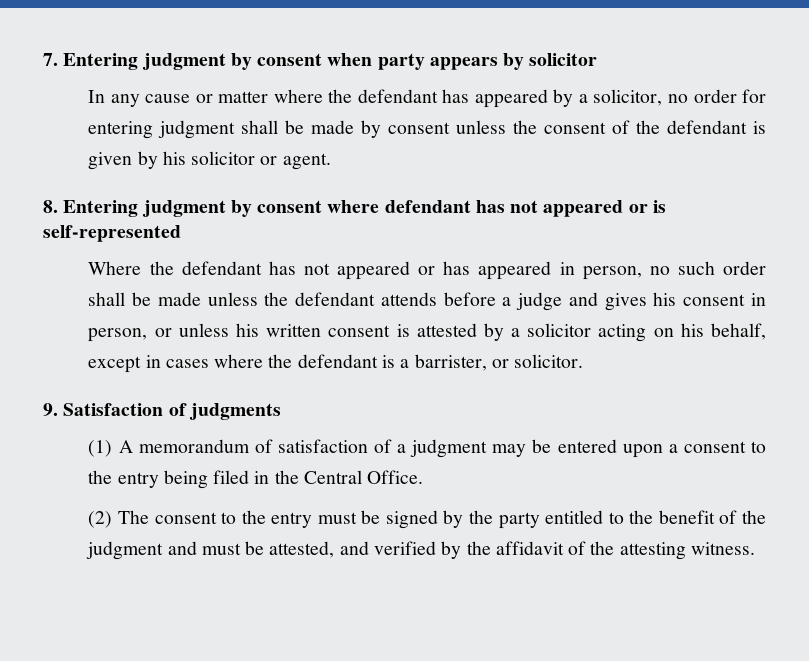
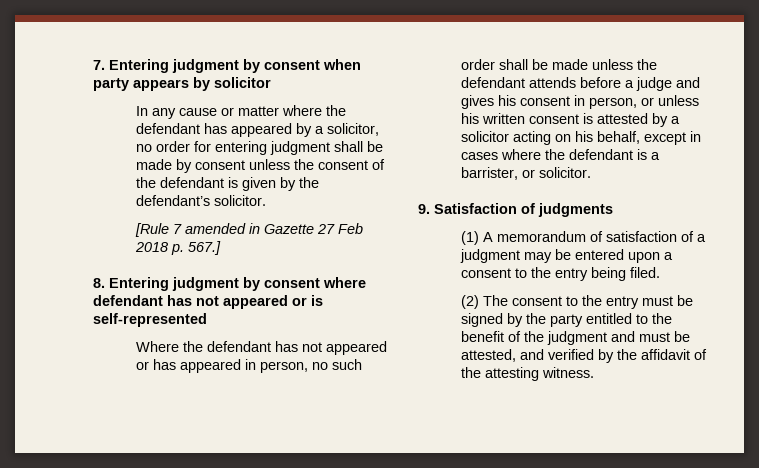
[162,151,331,170] his solicitor or agent. -> [298,177,319,188] [135,195,266,206] [134,223,363,237] [134,241,221,255] the defendant’s solicitor. // [Rule 7 amended in Gazette 27 Feb 2018 p. 567.]
[213,470,424,484] filed in the Central Office. -> [629,267,660,278] filed.

